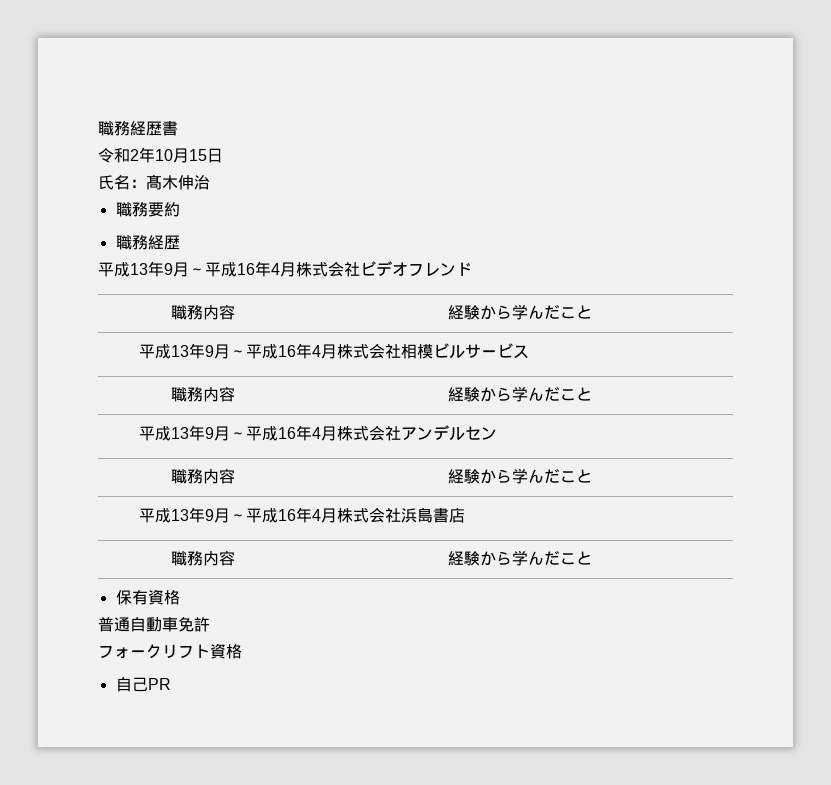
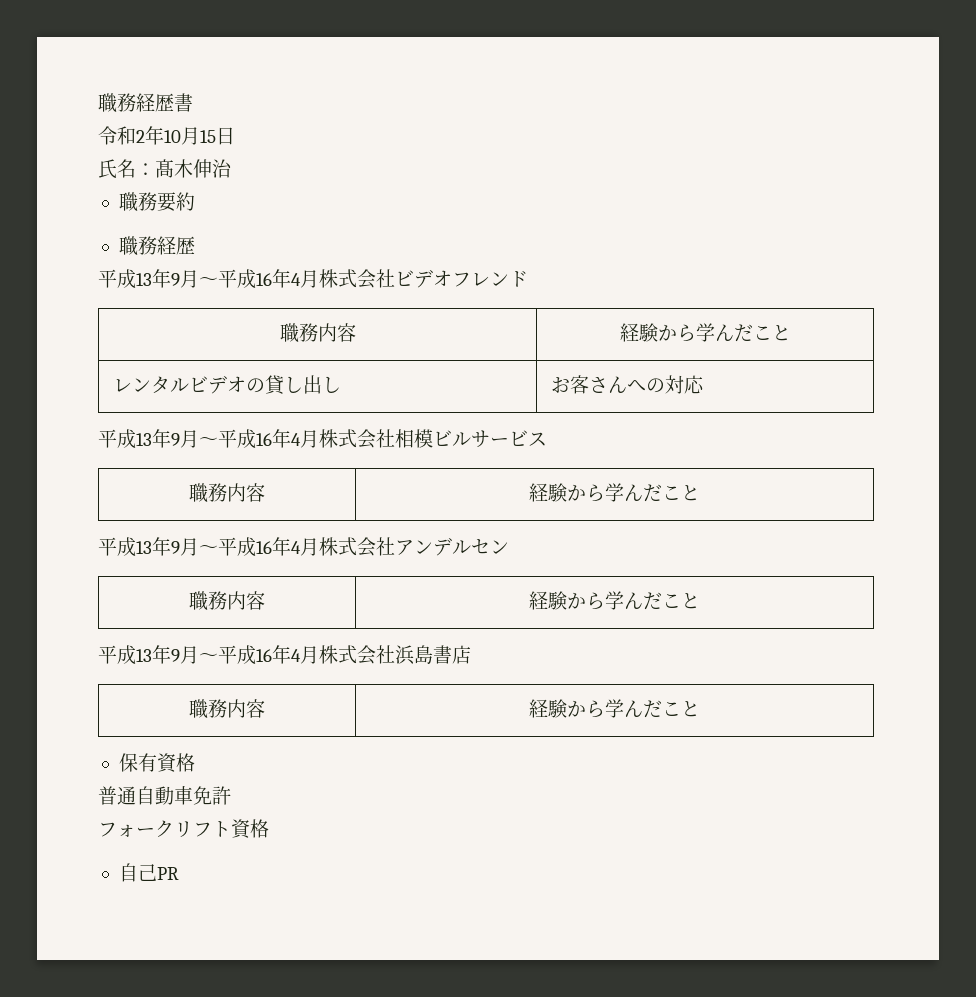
(592, 312) none -> [113,375,342,395] [551,375,705,394] // レンタルビデオの貸し出し | お客さんへの対応

